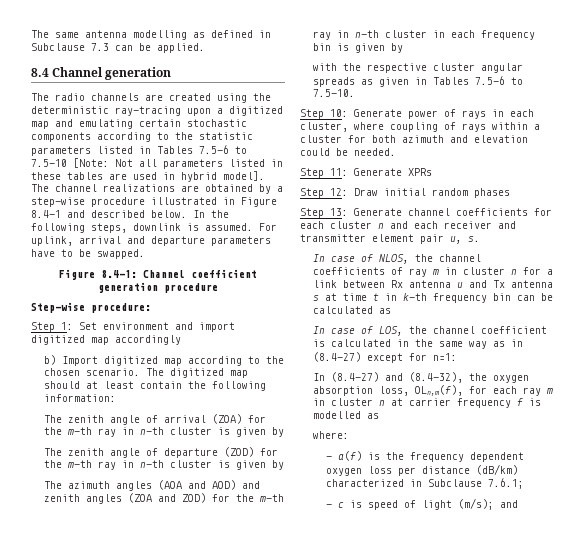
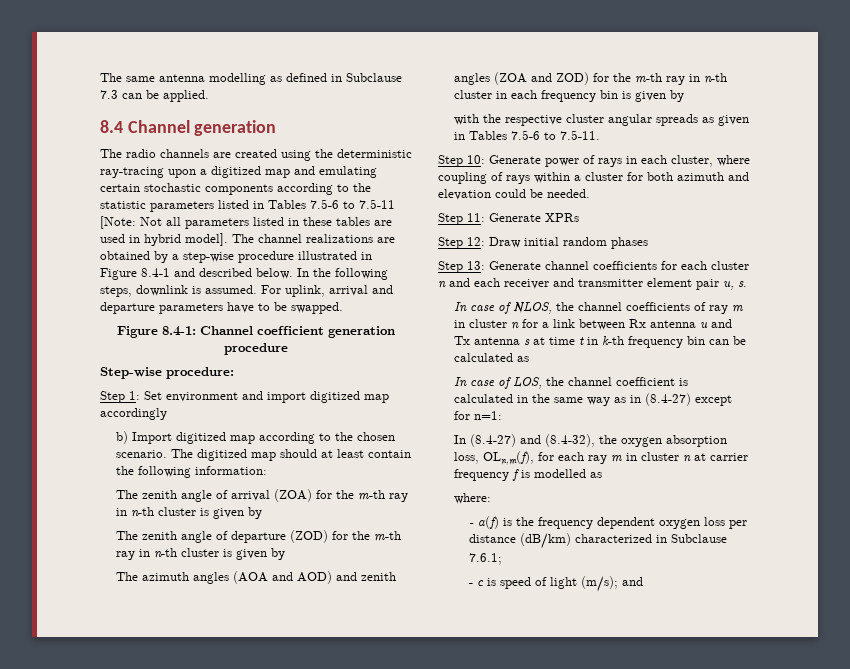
[31,159,67,167] 7.5-10 -> [359,199,395,209] 7.5-11
[313,89,356,97] 7.5-10. -> [559,130,600,140] 7.5-11.

